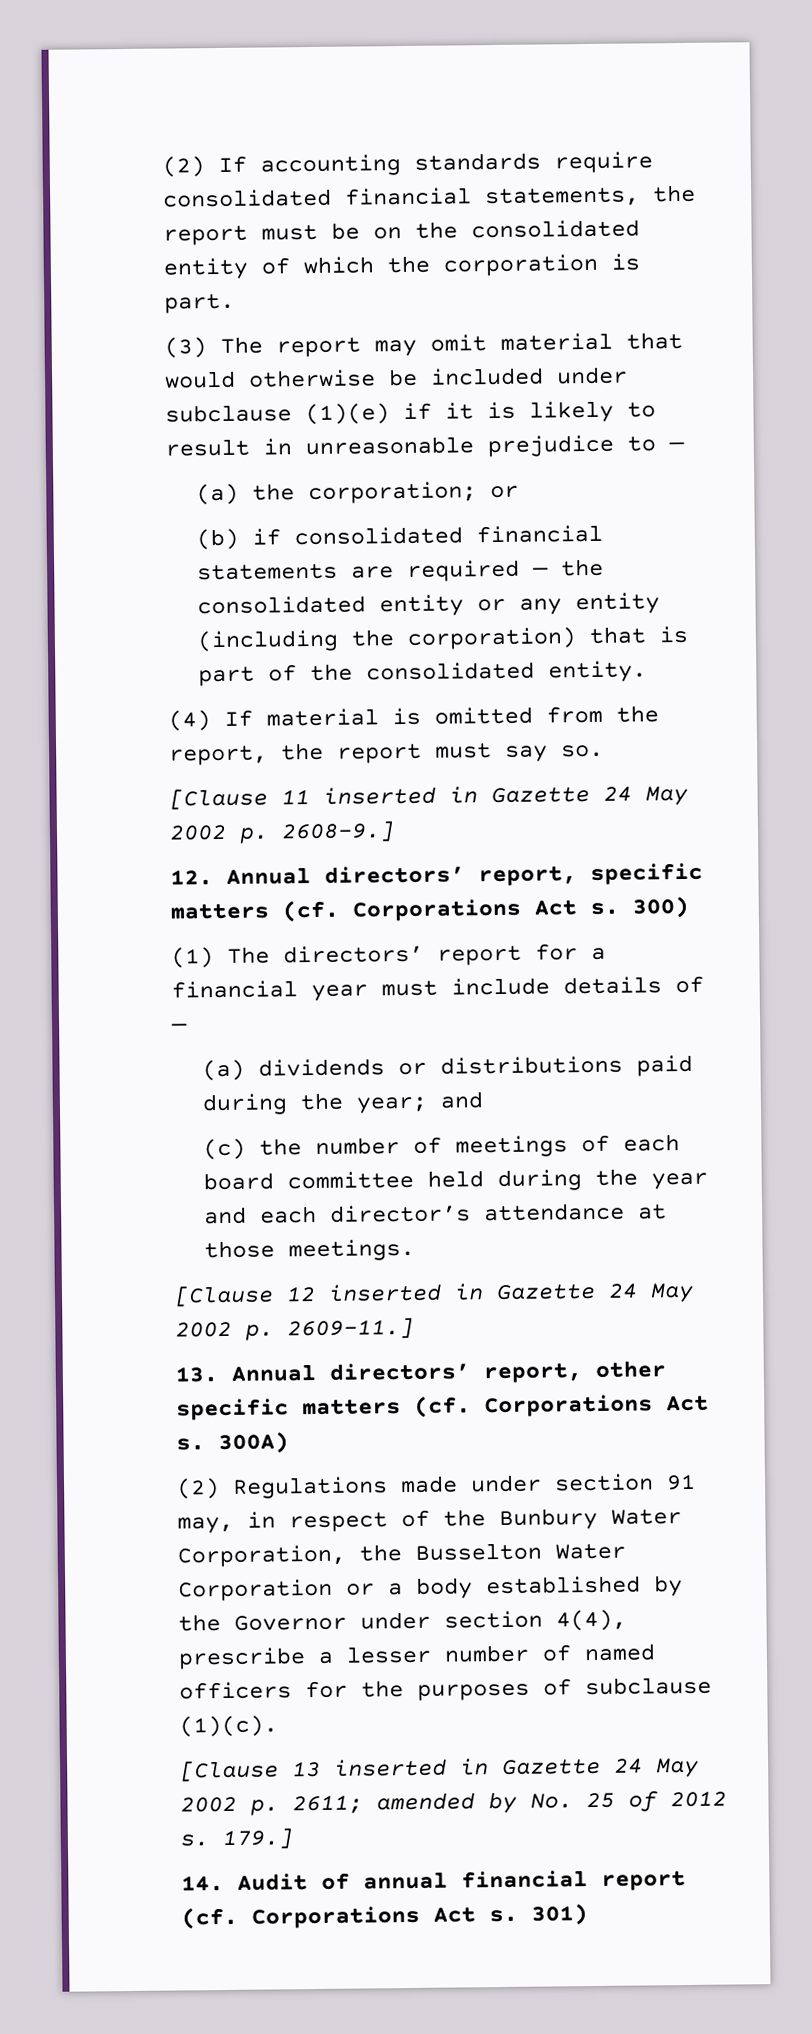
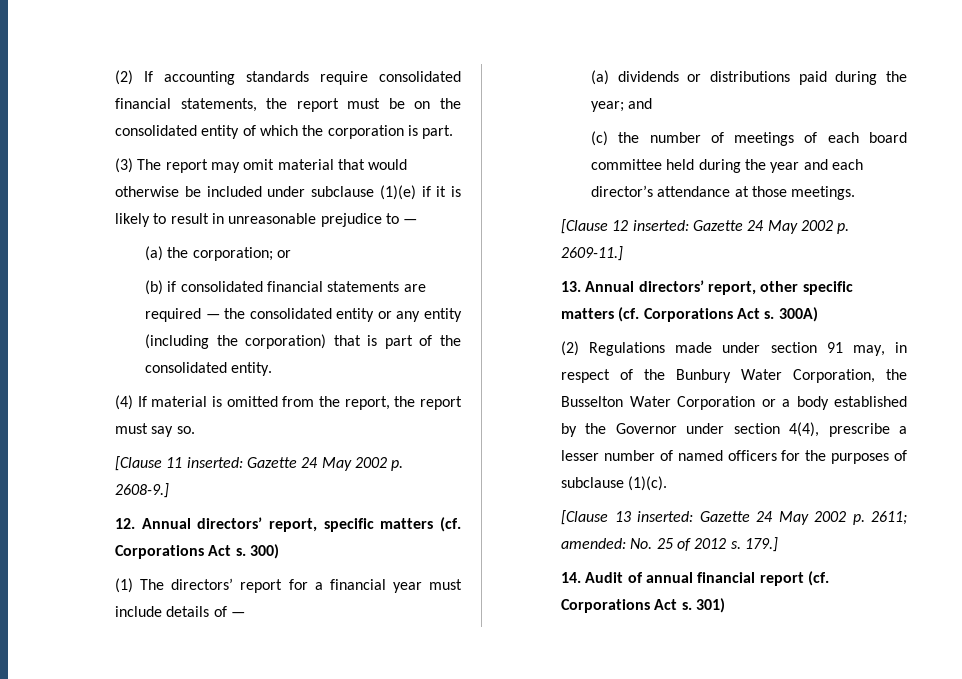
[322,786,478,805] inserted in -> [186,457,243,468] inserted:
[327,1283,484,1302] inserted in -> [632,220,689,231] inserted:
[333,1758,489,1777] inserted in -> [636,511,693,522] inserted:
[375,1791,517,1814] amended by -> [560,538,626,549] amended:

